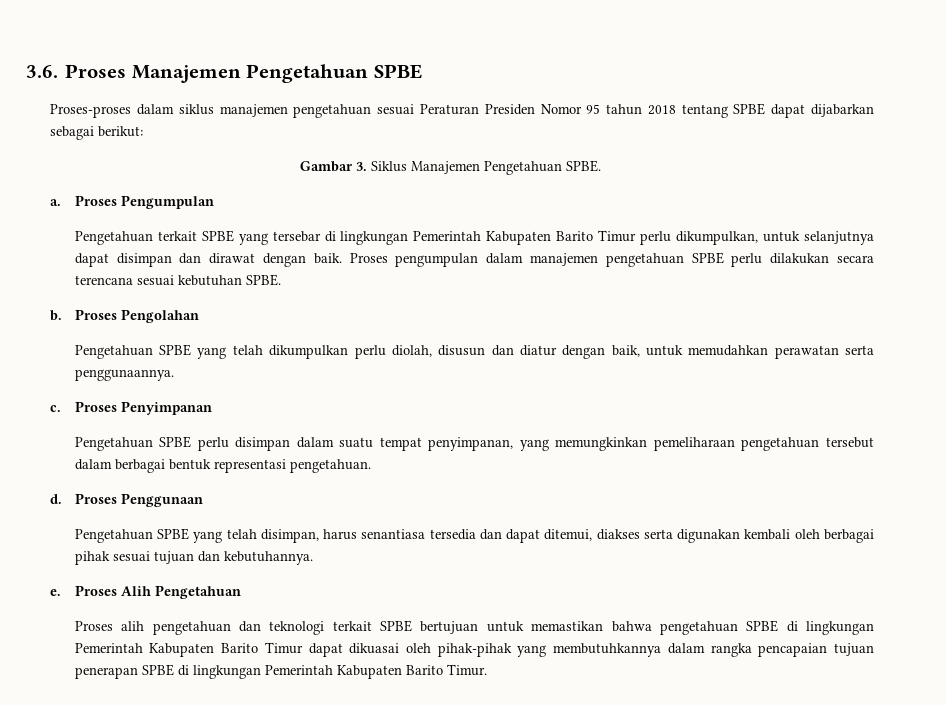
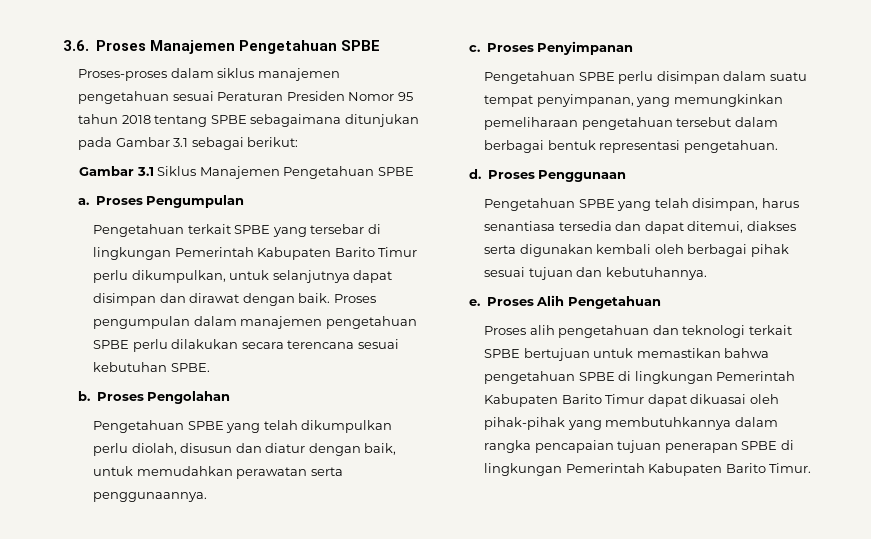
[771,104,874,118] dapat dijabarkan -> [250,114,419,127] [77,137,189,150] sebagaimana ditunjukan pada Gambar 3.1
[355,162,367,171] 3. -> [136,167,154,176] 3.1
[565,160,601,172] SPBE. -> [377,167,414,176] SPBE

